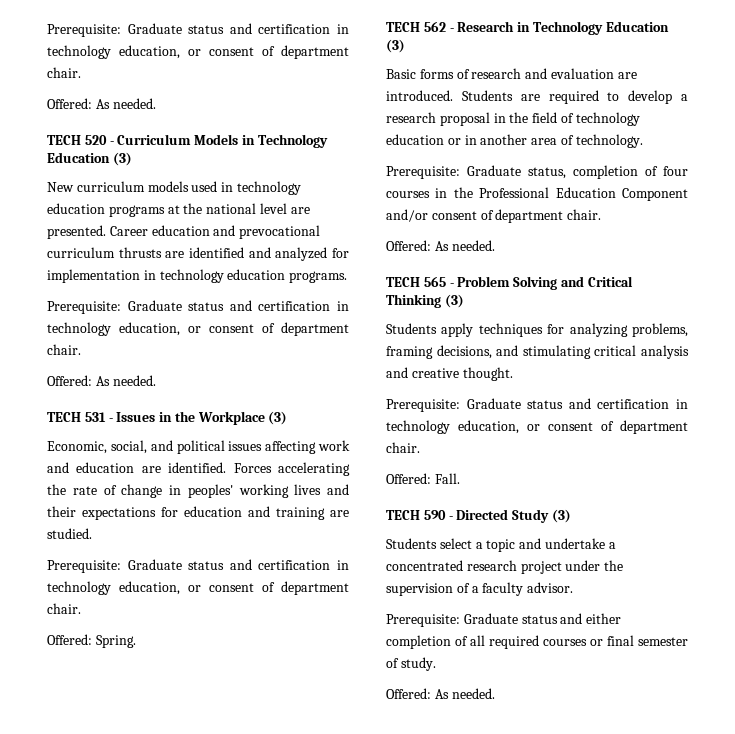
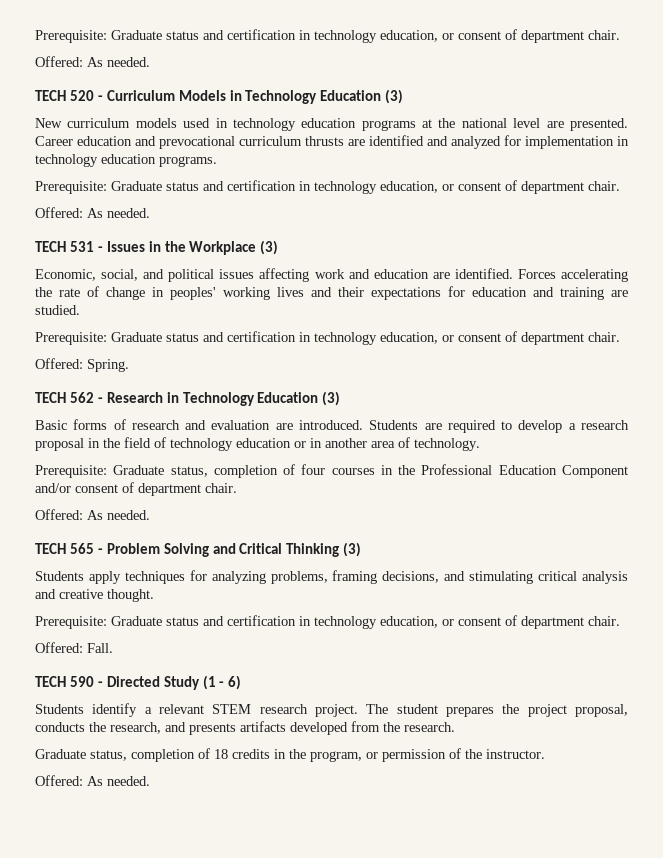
[551,509,571,523] [386,538,616,552] [386,560,624,574] [386,582,574,596] [386,613,622,627] [386,635,688,649] [386,657,436,671] (3) // Students select a topic and undertake a concentrated research project under the supervision of a faculty advisor. // Prerequisite: Graduate status and either completion of all required courses or final semester of study. -> [202,675,242,690] [35,703,628,717] [35,721,455,735] [35,748,545,762] (1 - 6) // Students identify a relevant STEM research project. The student prepares the project proposal, conducts the research, and presents artifacts developed from the research. // Graduate status, completion of 18 credits in the program, or permission of the instructor.

